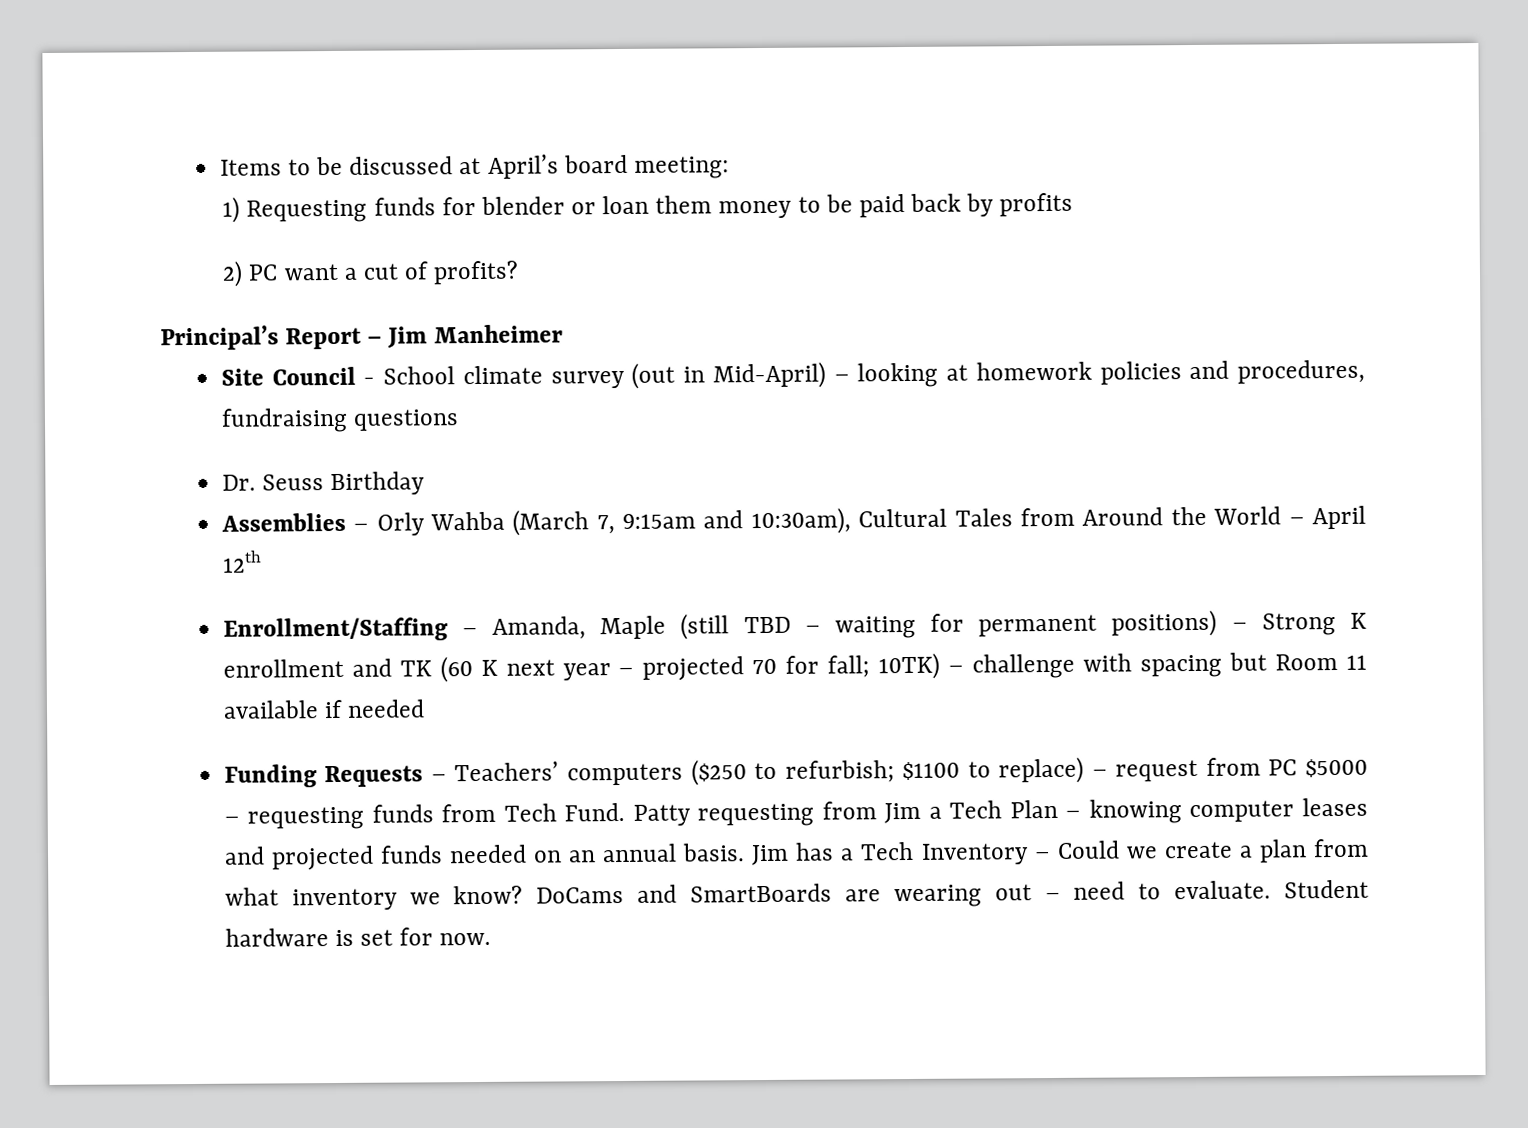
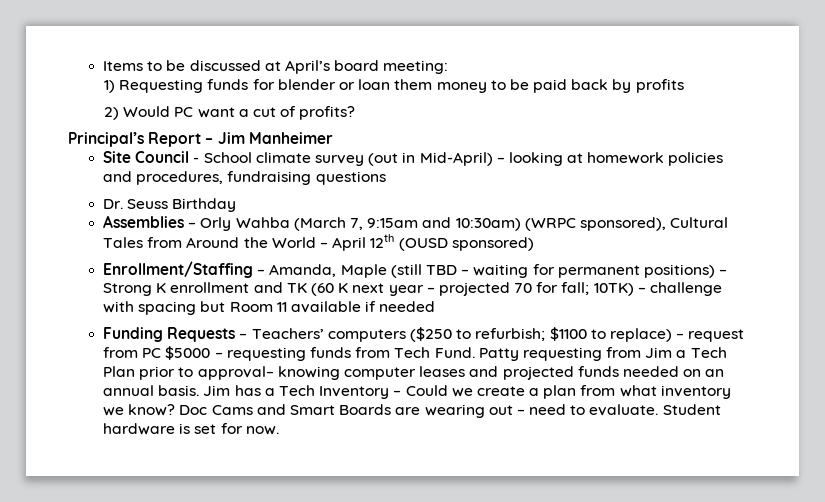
(244, 273) none -> [123,106,171,117] Would
[750,507,851,535] 10:30am), -> [455,217,666,231] 10:30am) (WRPC sponsored),
(262, 561) none -> [398,237,534,251] (OUSD sponsored)
[1065,810,1082,818] – -> [139,366,274,380] prior to approval–
[536,883,833,904] DoCams and SmartBoards -> [179,404,392,415] Doc Cams and Smart Boards

